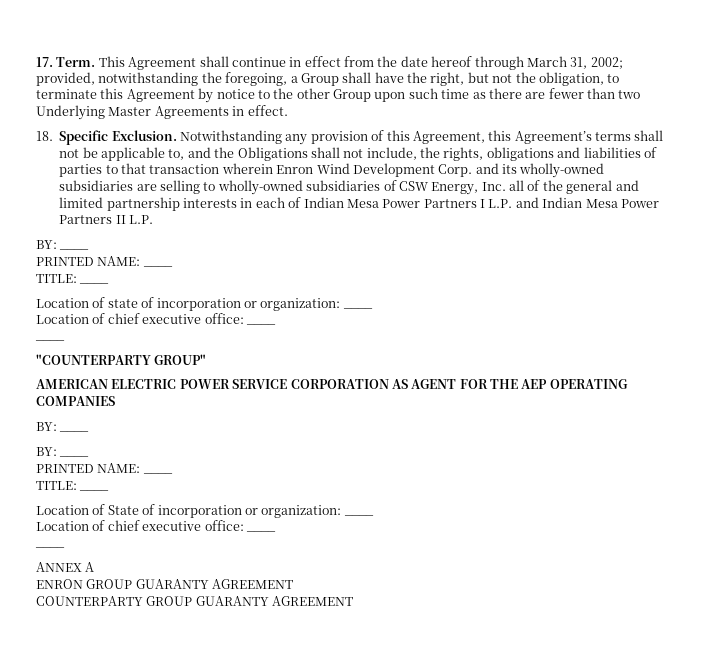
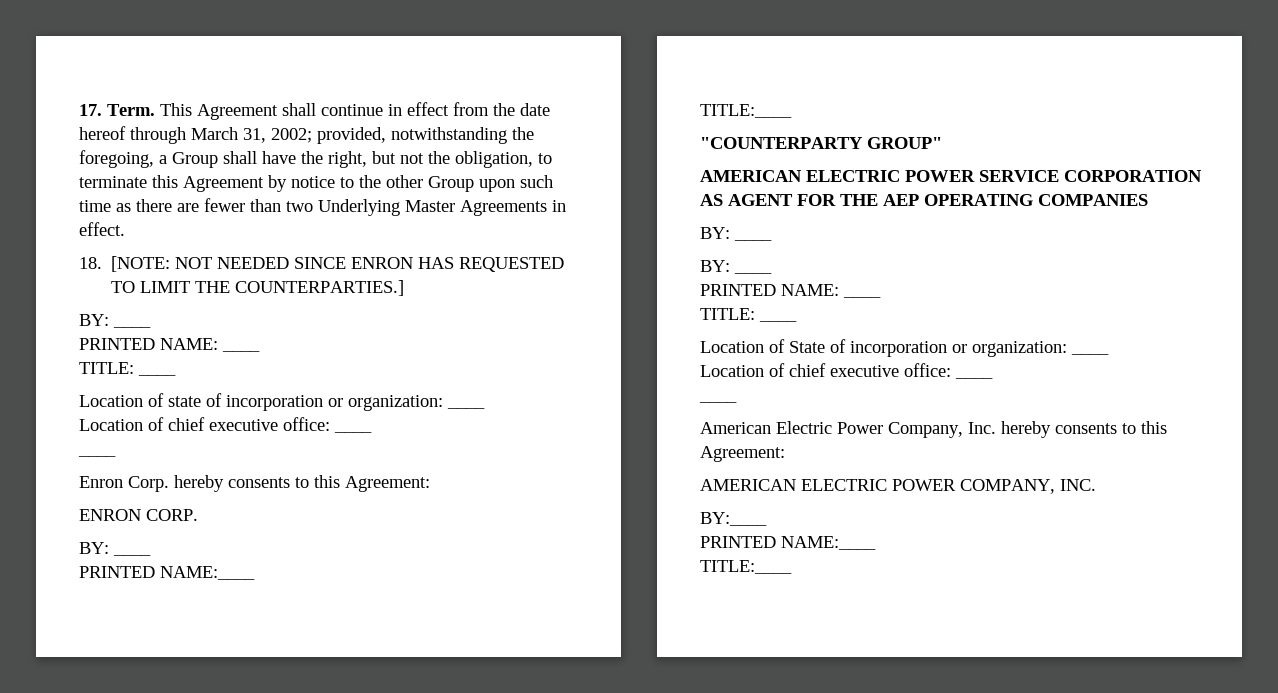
[59,130,664,145] [59,147,657,161] [59,163,605,178] [59,180,639,195] [59,197,659,211] [59,215,153,224] Specific Exclusion. Notwithstanding any provision of this Agreement, this Agreement’s terms shall not be applicable to, and the Obligations shall not include, the rights, obligations and liabilities of parties to that transaction wherein Enron Wind Development Corp. and its wholly-owned subsidiaries are selling to wholly-owned subsidiaries of CSW Energy, Inc. all of the general and limited partnership interests in each of Indian Mesa Power Partners I L.P. and Indian Mesa Power Partners II L.P. -> [111,256,565,272] [111,280,405,296] [NOTE: NOT NEEDED SINCE ENRON HAS REQUESTED TO LIMIT THE COUNTERPARTIES.]
(65, 340) none -> [79,475,430,492] [79,509,198,521] [79,542,109,554] [113,554,151,556] [79,566,255,580] [700,104,792,118] // Enron Corp. hereby consents to this Agreement: // ENRON CORP. // BY: ____ // PRINTED NAME:____ // TITLE:____
[36,562,95,572] [36,579,294,589] [36,596,354,606] ANNEX A // ENRON GROUP GUARANTY AGREEMENT // COUNTERPARTY GROUP GUARANTY AGREEMENT -> [700,421,1167,438] [700,446,785,462] [700,479,1096,494] [700,512,767,526] [700,536,876,550] [700,560,792,574] American Electric Power Company, Inc. hereby consents to this Agreement: // AMERICAN ELECTRIC POWER COMPANY, INC. // BY:____ // PRINTED NAME:____ // TITLE:____

